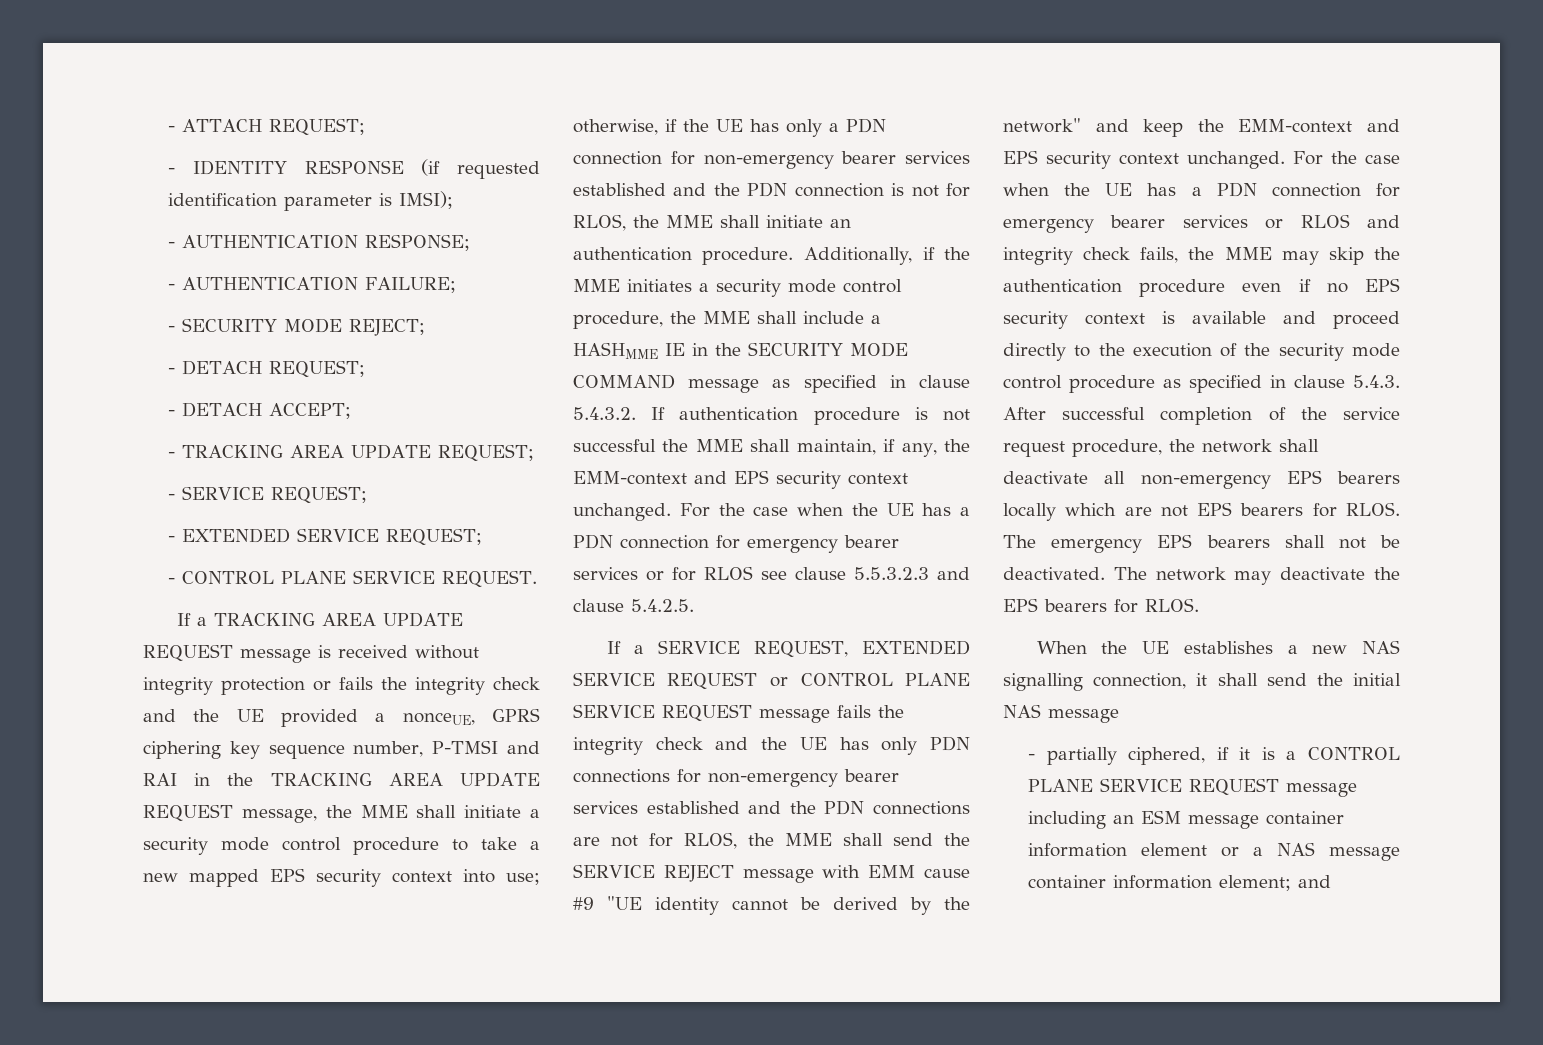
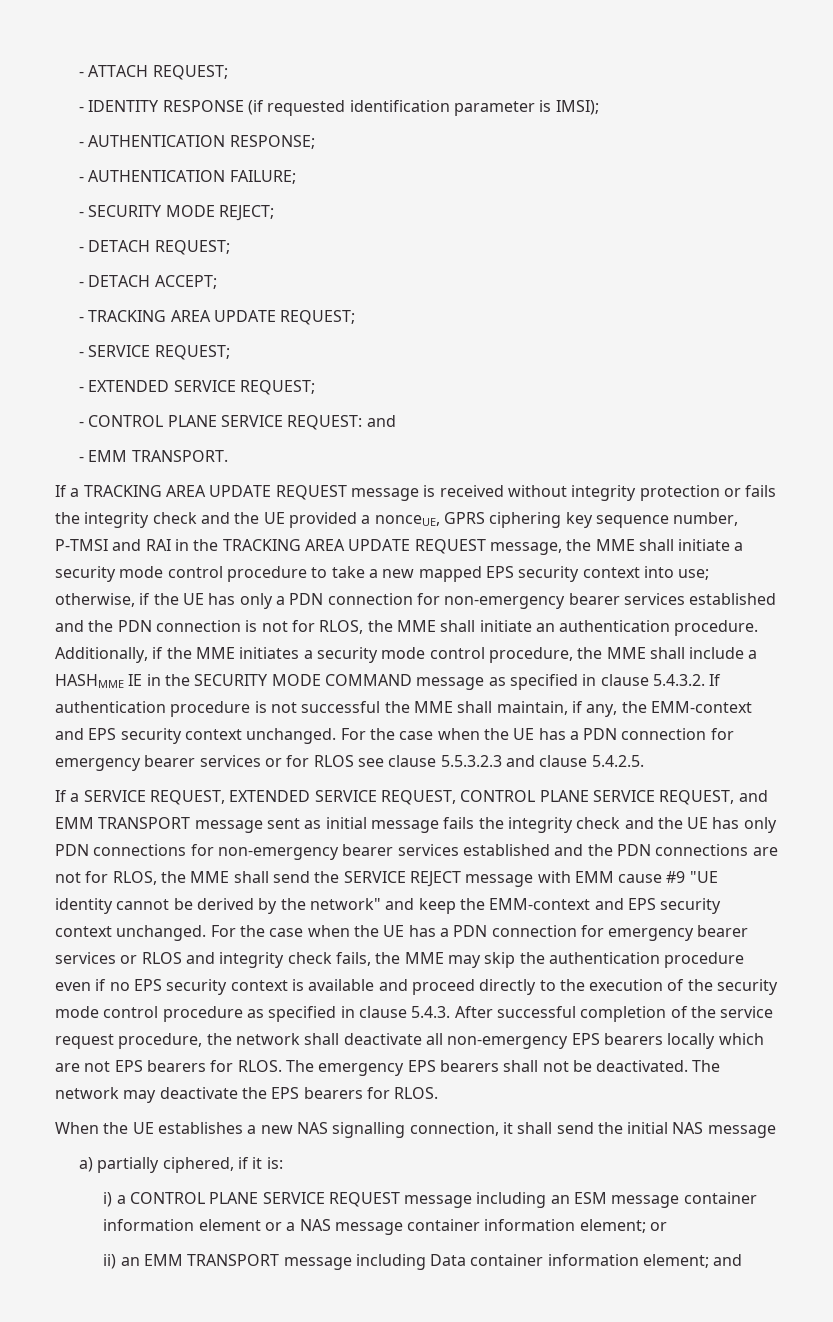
[442,570,538,588] REQUEST. -> [287,415,396,430] [79,450,228,462] REQUEST: and // - EMM TRANSPORT.
[667,672,970,690] [573,704,752,722] REQUEST or CONTROL PLANE SERVICE REQUEST -> [380,790,768,805] [55,817,367,833] REQUEST, CONTROL PLANE SERVICE REQUEST, and EMM TRANSPORT message sent as initial
[1028,754,1036,760] - -> [79,1157,94,1172] a)
[1261,747,1275,760] is -> [266,1157,283,1169] [103,1192,113,1207] is: // i)
(1292, 883) none -> [650,1222,668,1231] [103,1254,710,1270] or // ii) an EMM TRANSPORT message including Data container information element;

